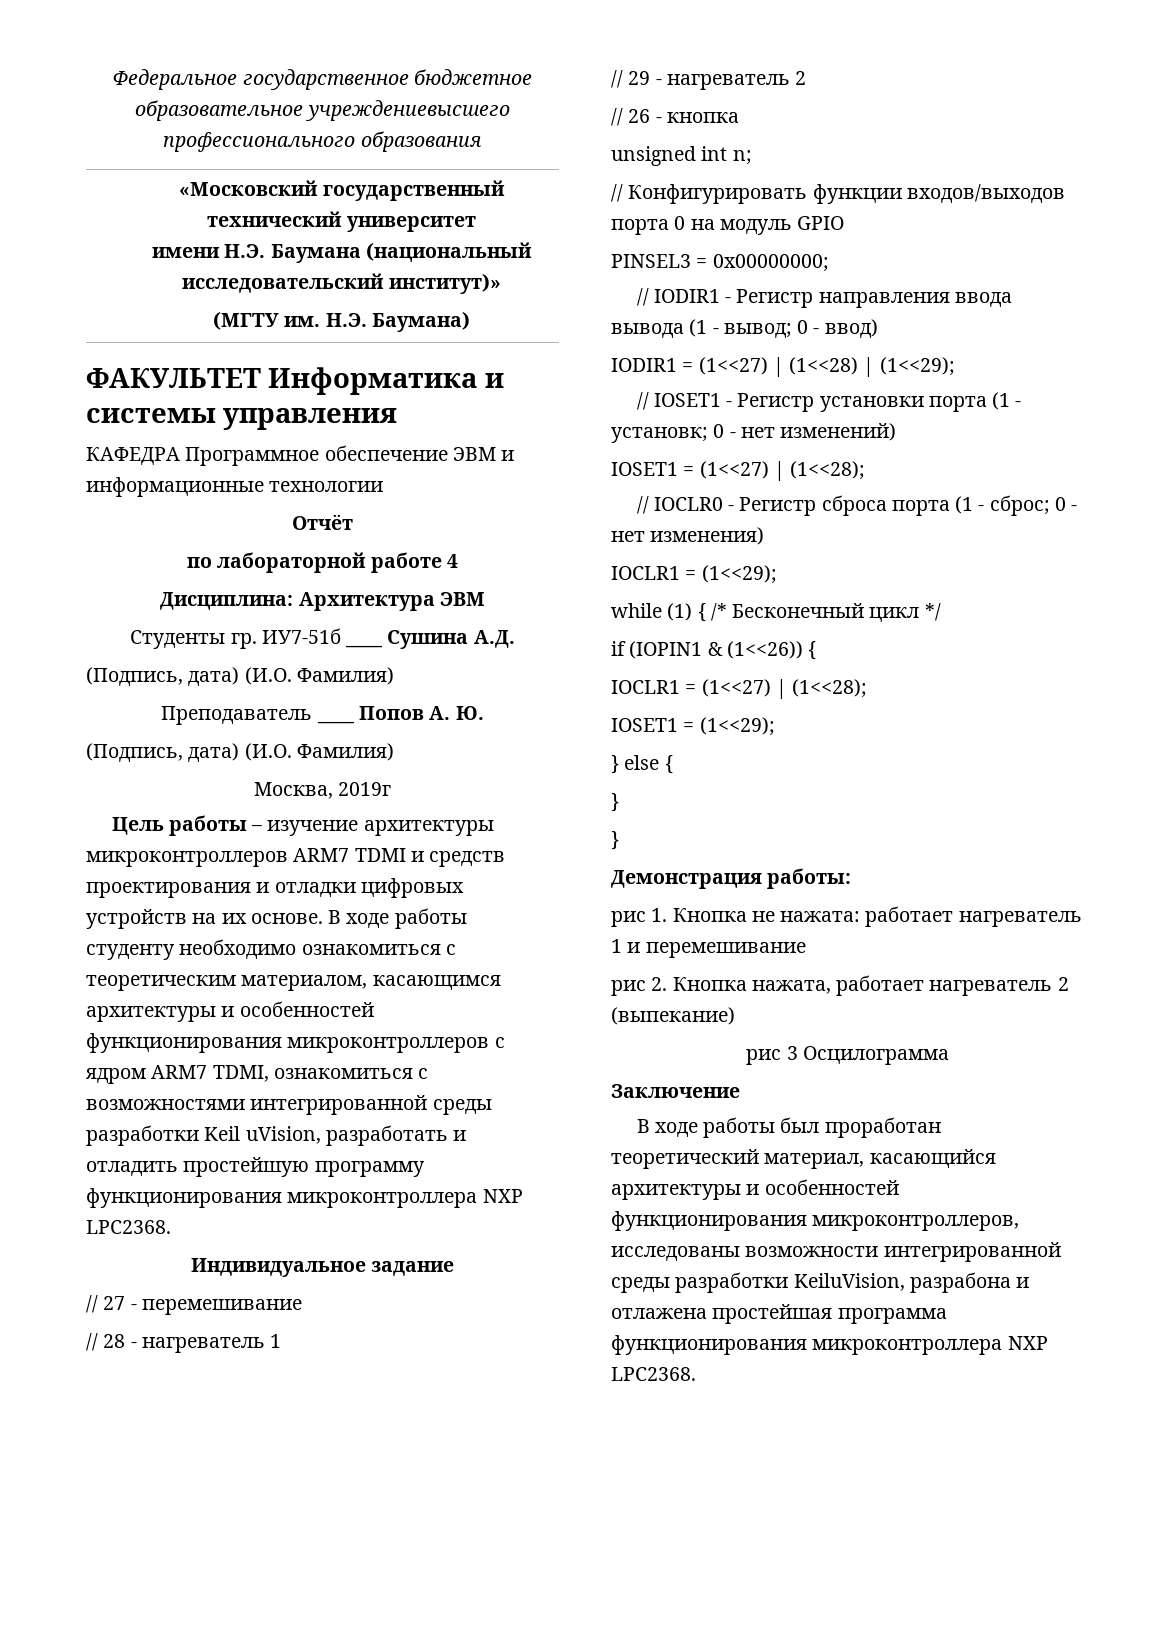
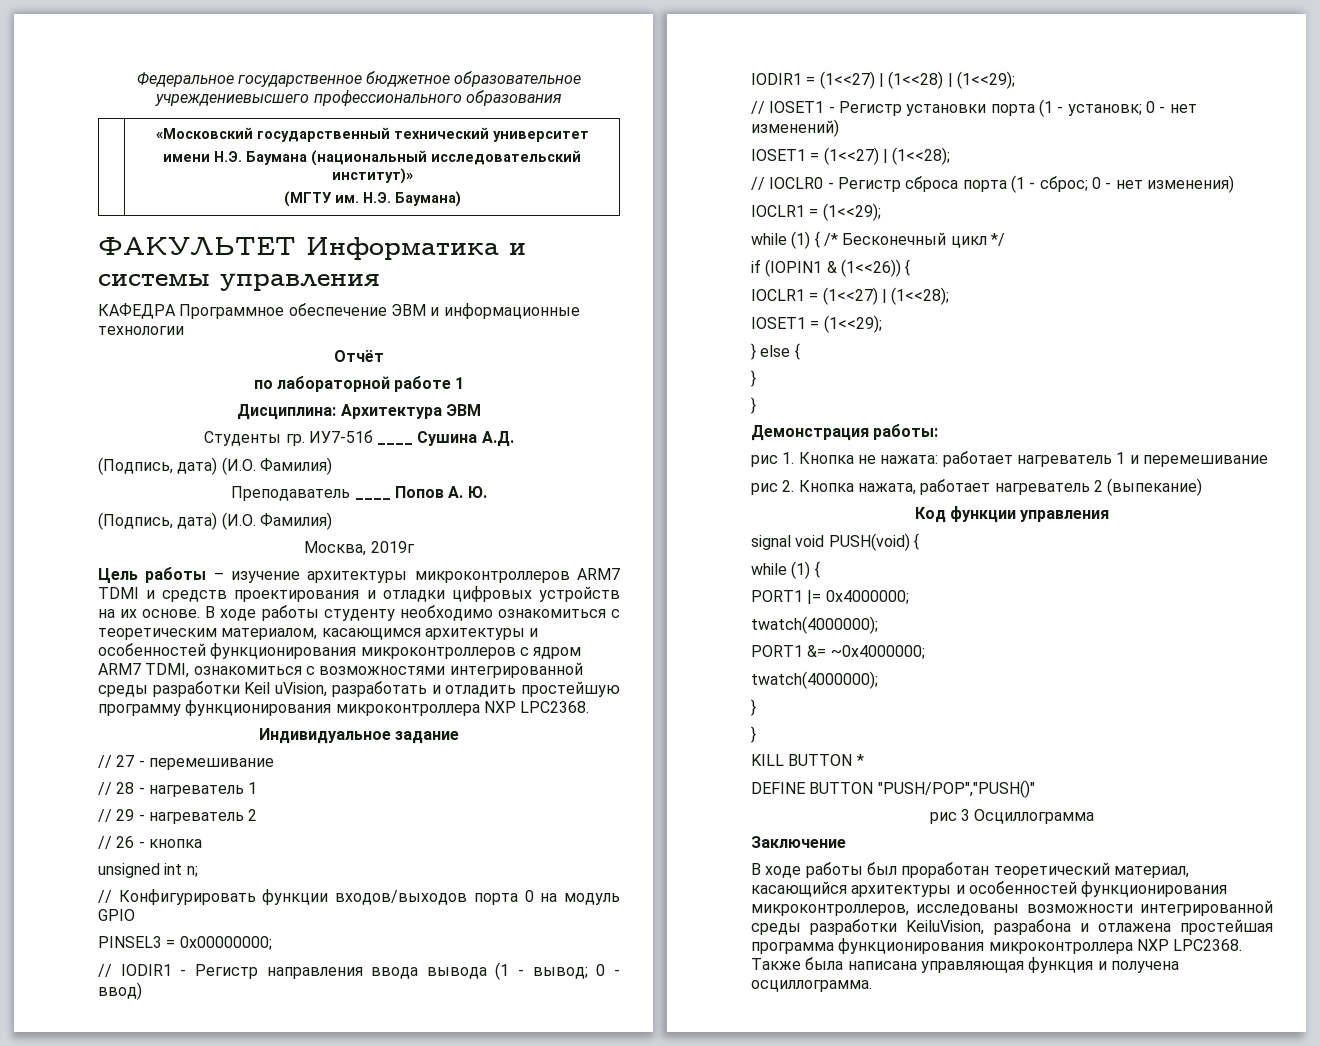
[446,554,458,568] 4 -> [455,377,465,389] 1
(735, 1016) none -> [914,506,1110,523] [751,533,919,551] [751,561,820,579] [751,590,909,604] [751,616,878,634] [751,645,925,659] [751,671,878,689] [751,699,756,716] [751,726,756,743] [751,754,864,766] [751,780,1035,798] // Код функции управления // signal void PUSH(void) { // while (1) { // PORT1 |= 0x4000000; // twatch(4000000); // PORT1 &= ~0x4000000; // twatch(4000000); // } // } // KILL BUTTON * // DEFINE BUTTON "PUSH/POP","PUSH()"
[802,1046,949,1065] Осцилограмма -> [974,809,1095,824] Осциллограмма
(696, 1374) none -> [751,957,1179,973] [751,980,872,992] Также была написана управляющая функция и получена осциллограмма.

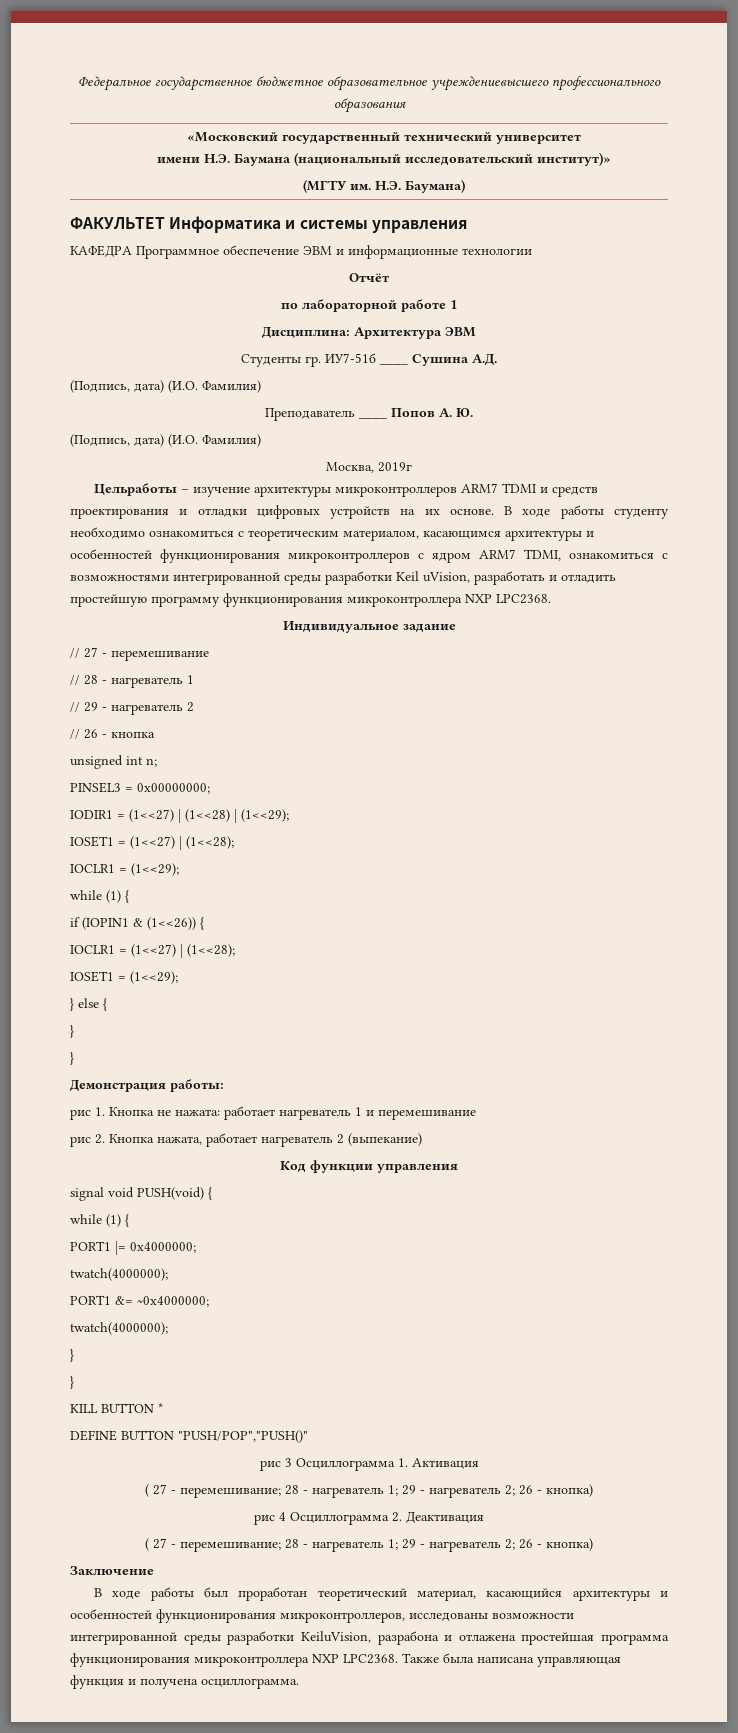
[98,567,207,584] Цель работы -> [93,483,177,496] Цельработы
[98,889,620,905] [98,909,135,921] [98,936,272,950] [98,962,620,980] [98,982,142,1000] // Конфигурировать функции входов/выходов порта 0 на модуль GPIO // PINSEL3 = 0x00000000; // // IODIR1 - Регистр направления ввода вывода (1 - вывод; 0 - ввод) -> [70,782,210,794] PINSEL3 = 0x00000000;
[751,99,1197,117] [751,119,839,137] // // IOSET1 - Регистр установки порта (1 - установк; 0 - нет изменений) -> (289, 815) none
[751,175,1234,193] // // IOCLR0 - Регистр сброса порта (1 - сброс; 0 - нет изменения) -> (234, 842) none
[823,232,1005,248] /* Бесконечный цикл */ -> (129, 896) none
(1095, 816) none -> [397,1458,479,1469] [145,1484,593,1498] [254,1511,484,1525] [145,1538,593,1552] 1. Активация // ( 27 - перемешивание; 28 - нагреватель 1; 29 - нагреватель 2; 26 - кнопка) // рис 4 Осциллограмма 2. Деактивация // ( 27 - перемешивание; 28 - нагреватель 1; 29 - нагреватель 2; 26 - кнопка)

